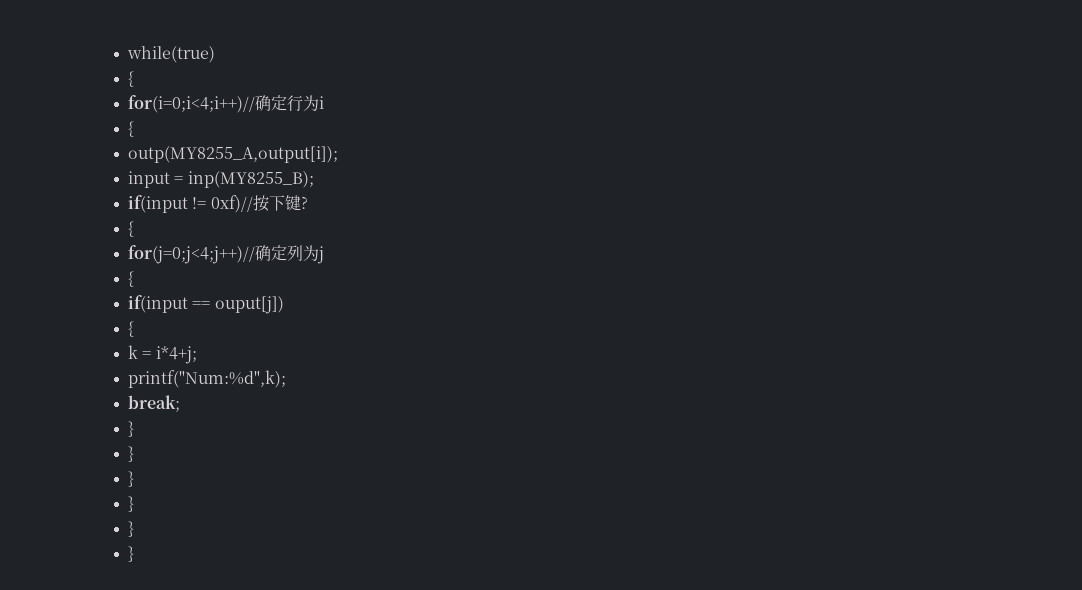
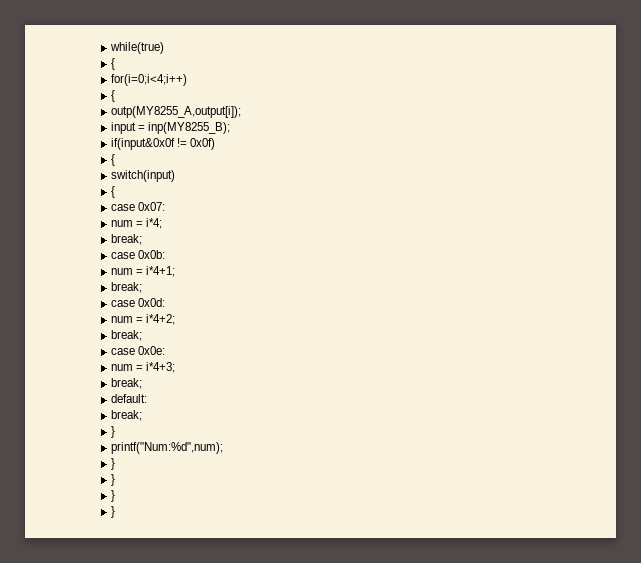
[128,95,325,113] for(i=0;i<4;i++)//确定行为i -> [110,74,187,86] for(i=0;i<4;i++)
[128,195,308,213] [128,221,135,237] [128,245,325,264] [128,271,135,287] [128,295,284,314] [128,321,135,337] [128,345,197,364] [128,370,287,388] [128,395,181,412] [128,421,135,437] [128,446,135,462] [128,471,135,487] [128,496,135,512] [128,521,135,537] [128,546,135,562] if(input != 0xf)//按下键? // { // for(j=0;j<4;j++)//确定列为j // { // if(input == ouput[j]) // { // k = i*4+j; // printf("Num:%d",k); // break; // } // } // } // } // } // } -> [110,138,216,150] [110,154,115,166] [110,170,175,182] [110,186,115,198] [110,202,166,211] [110,218,163,229] [110,234,142,245] [110,250,166,259] [110,266,176,277] [110,282,142,293] [110,298,166,307] [110,314,176,325] [110,330,142,341] [110,346,166,355] [110,362,176,373] [110,378,142,389] [110,394,147,403] [110,410,142,421] [110,426,115,438] [110,442,223,454] [110,458,115,470] [110,474,115,486] [110,490,115,502] [110,506,115,518] if(input&0x0f != 0x0f) // { // switch(input) // { // case 0x07: // num = i*4; // break; // case 0x0b: // num = i*4+1; // break; // case 0x0d: // num = i*4+2; // break; // case 0x0e: // num = i*4+3; // break; // default: // break; // } // printf("Num:%d",num); // } // } // } // }

